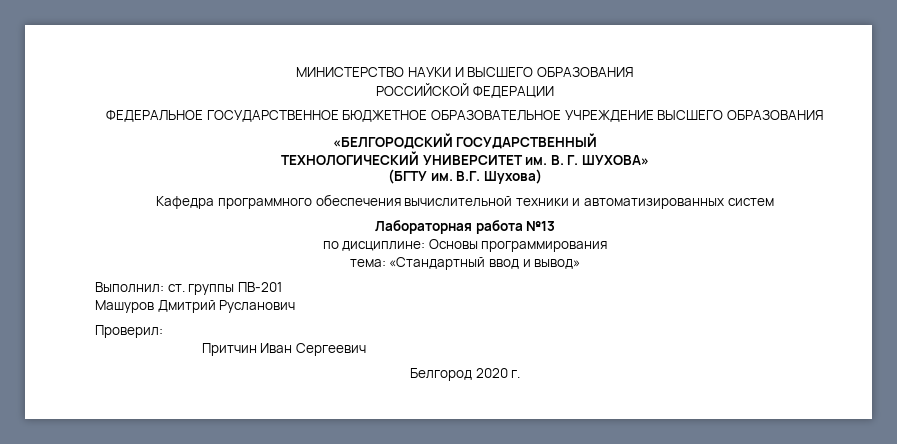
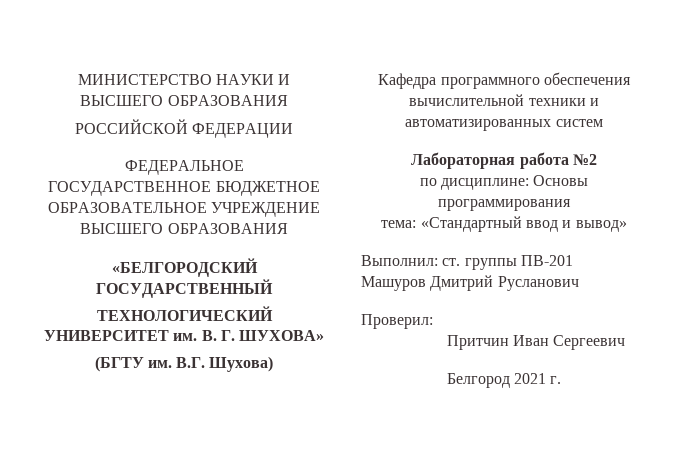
[526,221,556,231] №13 -> [572,154,597,165] №2
[475,368,508,378] 2020 -> [514,373,546,384] 2021

